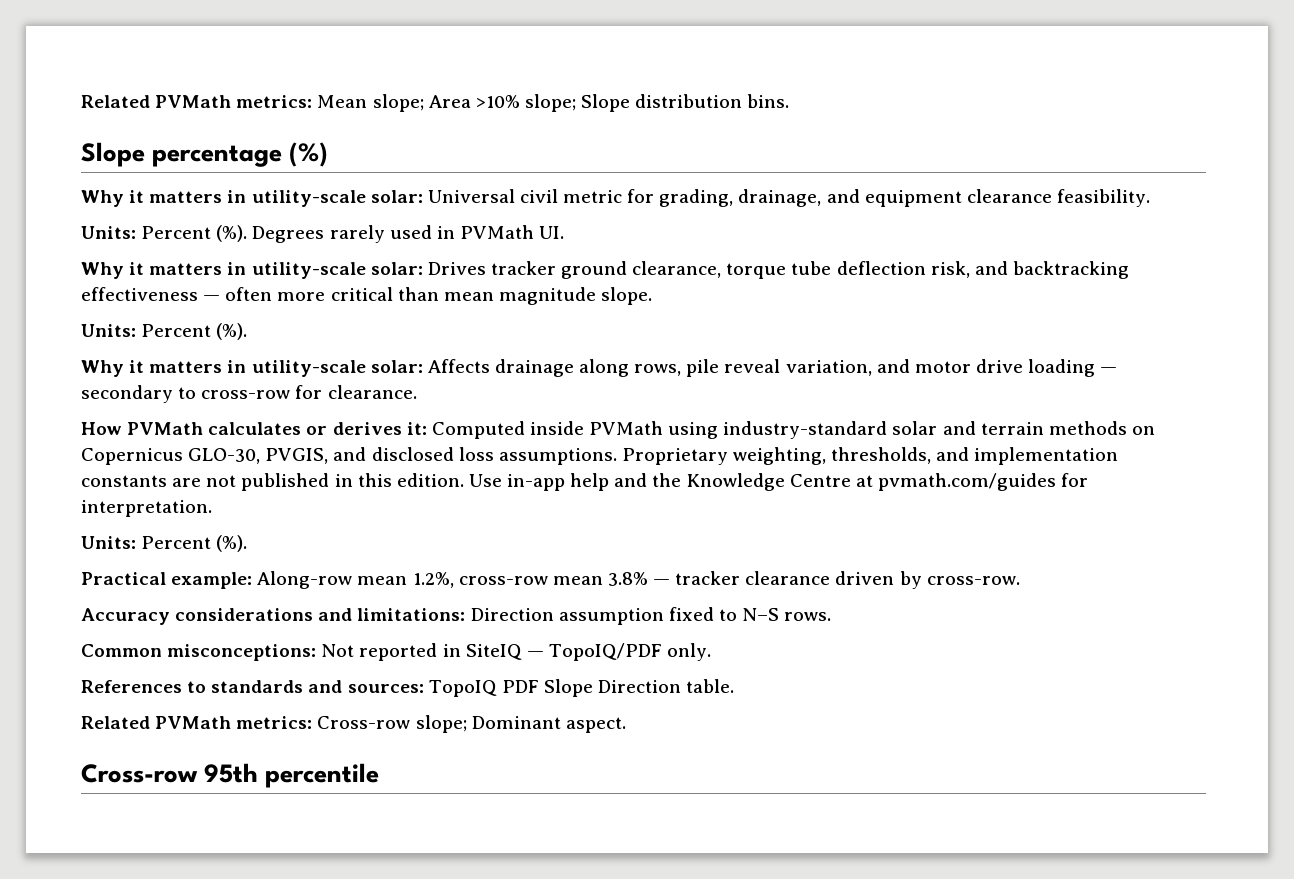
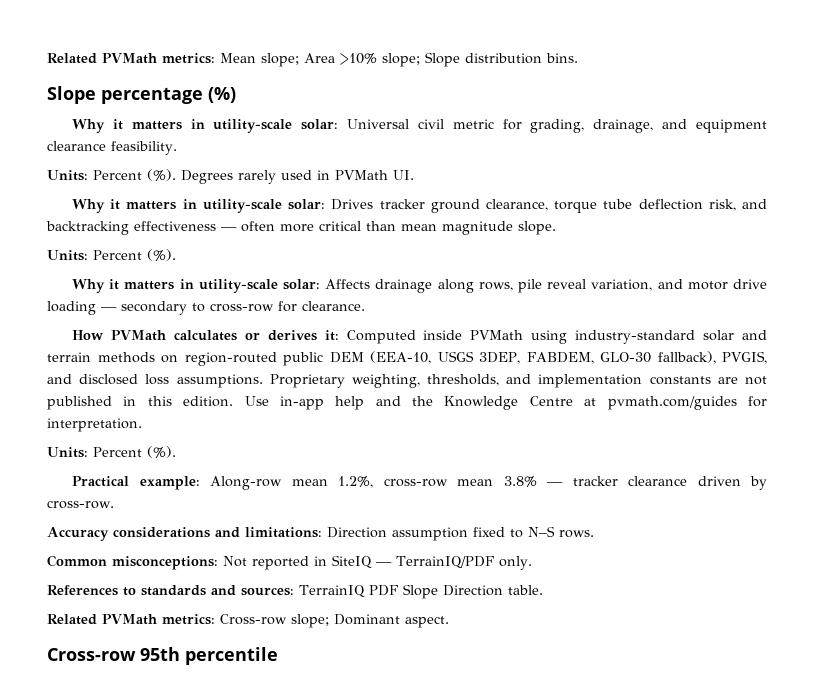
[81,448,261,465] Copernicus GLO-30, -> [184,351,716,366] region-routed public DEM (EEA-10, USGS 3DEP, FABDEM, GLO-30 fallback),
[548,643,662,661] TopoIQ/PDF -> [396,556,494,569] TerrainIQ/PDF
[428,680,497,697] TopoIQ -> [299,585,365,598] TerrainIQ

